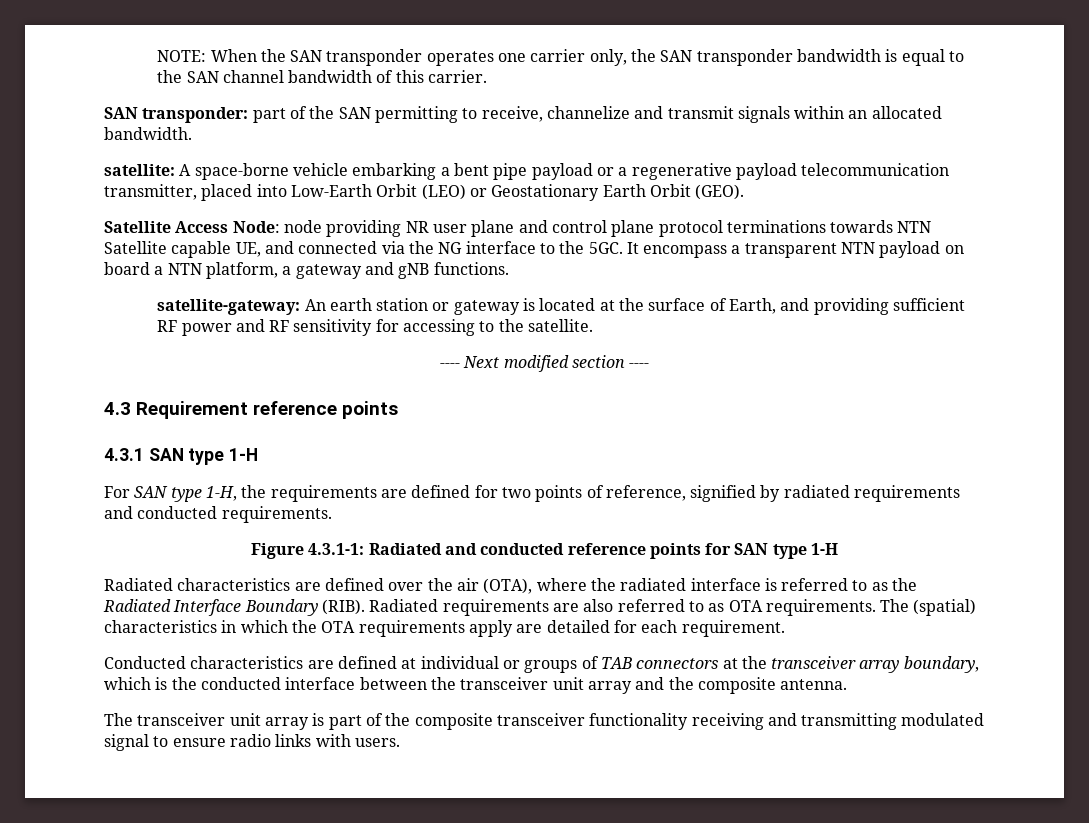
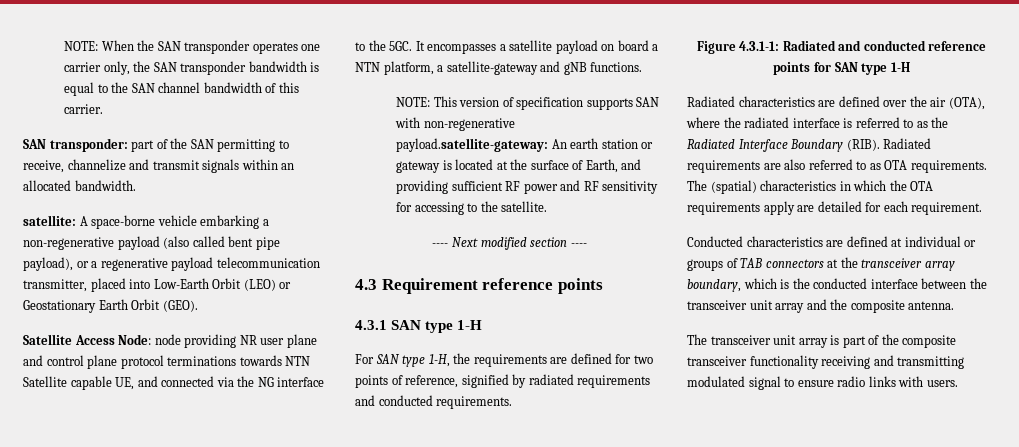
(450, 171) none -> [23,236,225,250] non-regenerative payload (also called
[531,163,593,180] payload -> [23,257,73,271] payload),
[643,242,876,258] encompass a transparent NTN -> [427,40,553,54] encompasses a satellite
[295,264,362,279] gateway -> [446,61,538,75] satellite-gateway
[157,299,301,315] satellite-gateway: -> [396,96,660,110] [395,117,515,131] [396,138,549,152] NOTE: This version of specification supports SAN with non-regenerative payload.satellite-gateway:

